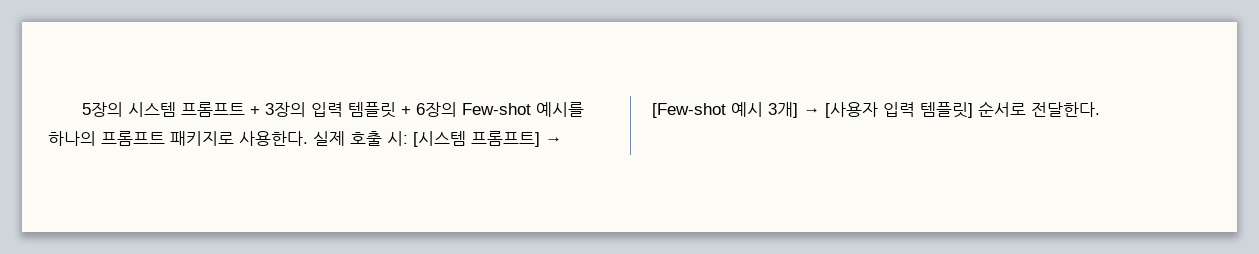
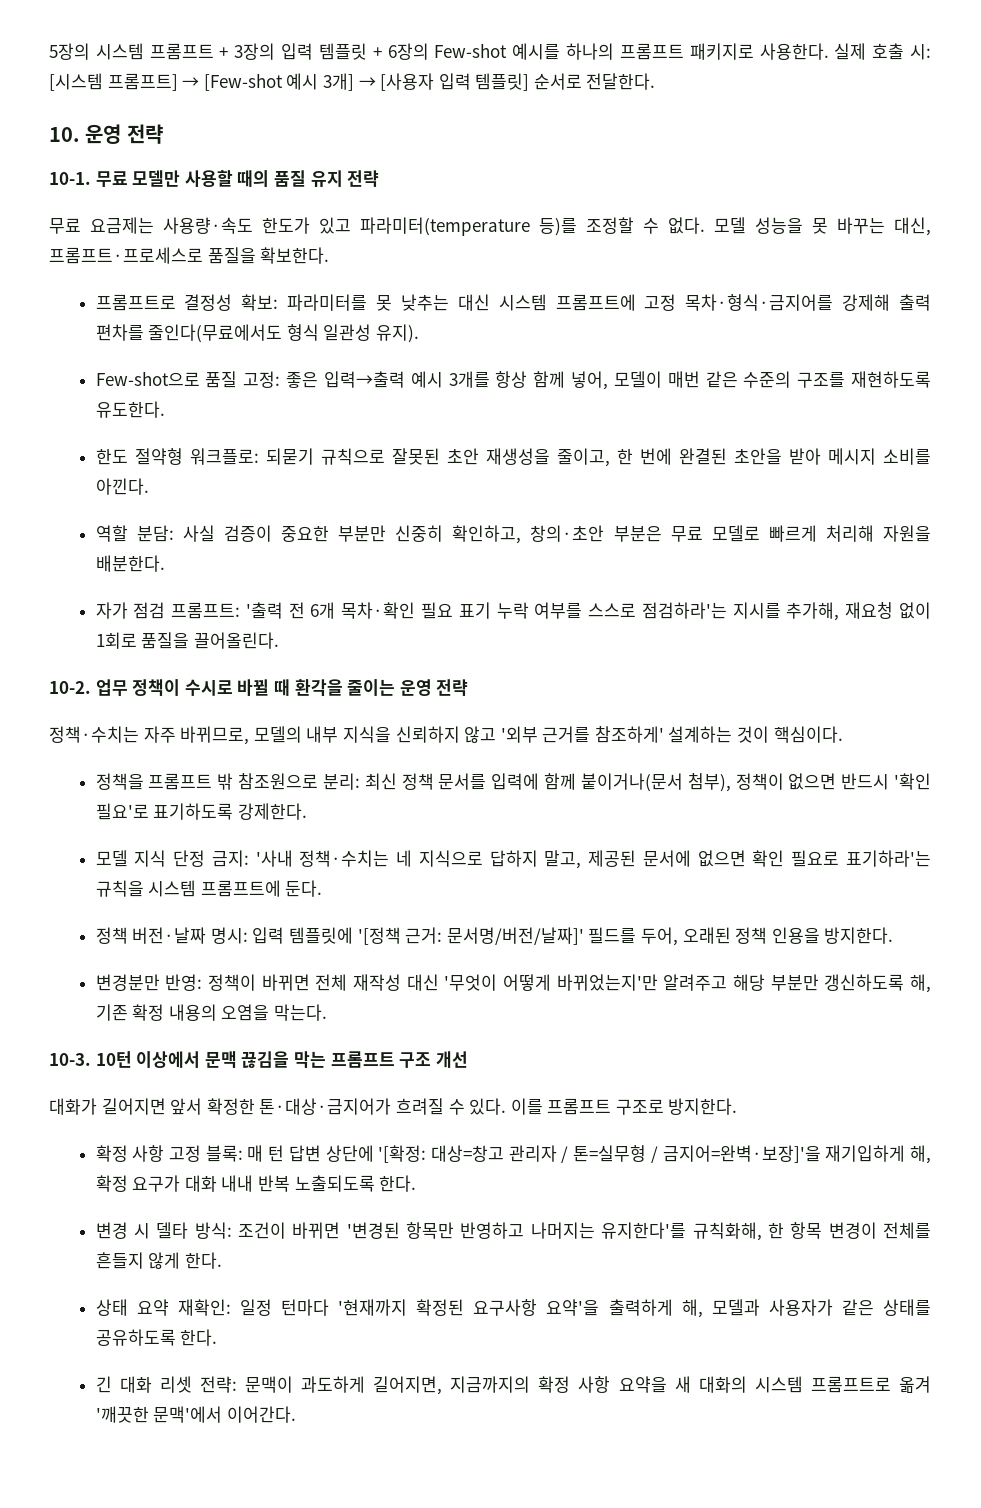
(1100, 109) none -> [49,124,163,144] [49,170,380,187] [49,217,931,236] [49,247,330,264] [95,294,931,311] [95,324,419,343] [95,371,931,390] [95,401,165,418] [95,448,932,467] [95,478,149,495] [95,525,931,544] [95,555,165,572] [95,602,931,621] [95,632,279,649] [49,679,469,696] [49,726,843,745] [95,773,931,792] [95,803,307,820] [95,850,932,869] [95,880,323,897] [95,927,894,946] [95,974,931,993] [95,1004,327,1021] [49,1051,468,1068] [49,1098,738,1115] [95,1145,931,1164] [95,1175,417,1192] [95,1222,931,1241] [95,1252,222,1269] [95,1299,931,1318] [95,1329,218,1346] [95,1376,931,1395] [95,1406,296,1423] // 10. 운영 전략 // 10-1. 무료 모델만 사용할 때의 품질 유지 전략 // 무료 요금제는 사용량·속도 한도가 있고 파라미터(temperature 등)를 조정할 수 없다. 모델 성능을 못 바꾸는 대신, 프롬프트·프로세스로 품질을 확보한다. // 프롬프트로 결정성 확보: 파라미터를 못 낮추는 대신 시스템 프롬프트에 고정 목차·형식·금지어를 강제해 출력 편차를 줄인다(무료에서도 형식 일관성 유지). // Few-shot으로 품질 고정: 좋은 입력→출력 예시 3개를 항상 함께 넣어, 모델이 매번 같은 수준의 구조를 재현하도록 유도한다. // 한도 절약형 워크플로: 되묻기 규칙으로 잘못된 초안 재생성을 줄이고, 한 번에 완결된 초안을 받아 메시지 소비를 아낀다. // 역할 분담: 사실 검증이 중요한 부분만 신중히 확인하고, 창의·초안 부분은 무료 모델로 빠르게 처리해 자원을 배분한다. // 자가 점검 프롬프트: '출력 전 6개 목차·확인 필요 표기 누락 여부를 스스로 점검하라'는 지시를 추가해, 재요청 없이 1회로 품질을 끌어올린다. // 10-2. 업무 정책이 수시로 바뀔 때 환각을 줄이는 운영 전략 // 정책·수치는 자주 바뀌므로, 모델의 내부 지식을 신뢰하지 않고 '외부 근거를 참조하게' 설계하는 것이 핵심이다. // 정책을 프롬프트 밖 참조원으로 분리: 최신 정책 문서를 입력에 함께 붙이거나(문서 첨부), 정책이 없으면 반드시 '확인 필요'로 표기하도록 강제한다. // 모델 지식 단정 금지: '사내 정책·수치는 네 지식으로 답하지 말고, 제공된 문서에 없으면 확인 필요로 표기하라'는 규칙을 시스템 프롬프트에 둔다. // 정책 버전·날짜 명시: 입력 템플릿에 '[정책 근거: 문서명/버전/날짜]' 필드를 두어, 오래된 정책 인용을 방지한다. // 변경분만 반영: 정책이 바뀌면 전체 재작성 대신 '무엇이 어떻게 바뀌었는지'만 알려주고 해당 부분만 갱신하도록 해, 기존 확정 내용의 오염을 막는다. // 10-3. 10턴 이상에서 문맥 끊김을 막는 프롬프트 구조 개선 // 대화가 길어지면 앞서 확정한 톤·대상·금지어가 흐려질 수 있다. 이를 프롬프트 구조로 방지한다. // 확정 사항 고정 블록: 매 턴 답변 상단에 '[확정: 대상=창고 관리자 / 톤=실무형 / 금지어=완벽·보장]'을 재기입하게 해, 확정 요구가 대화 내내 반복 노출되도록 한다. // 변경 시 델타 방식: 조건이 바뀌면 '변경된 항목만 반영하고 나머지는 유지한다'를 규칙화해, 한 항목 변경이 전체를 흔들지 않게 한다. // 상태 요약 재확인: 일정 턴마다 '현재까지 확정된 요구사항 요약'을 출력하게 해, 모델과 사용자가 같은 상태를 공유하도록 한다. // 긴 대화 리셋 전략: 문맥이 과도하게 길어지면, 지금까지의 확정 사항 요약을 새 대화의 시스템 프롬프트로 옮겨 '깨끗한 문맥'에서 이어간다.

